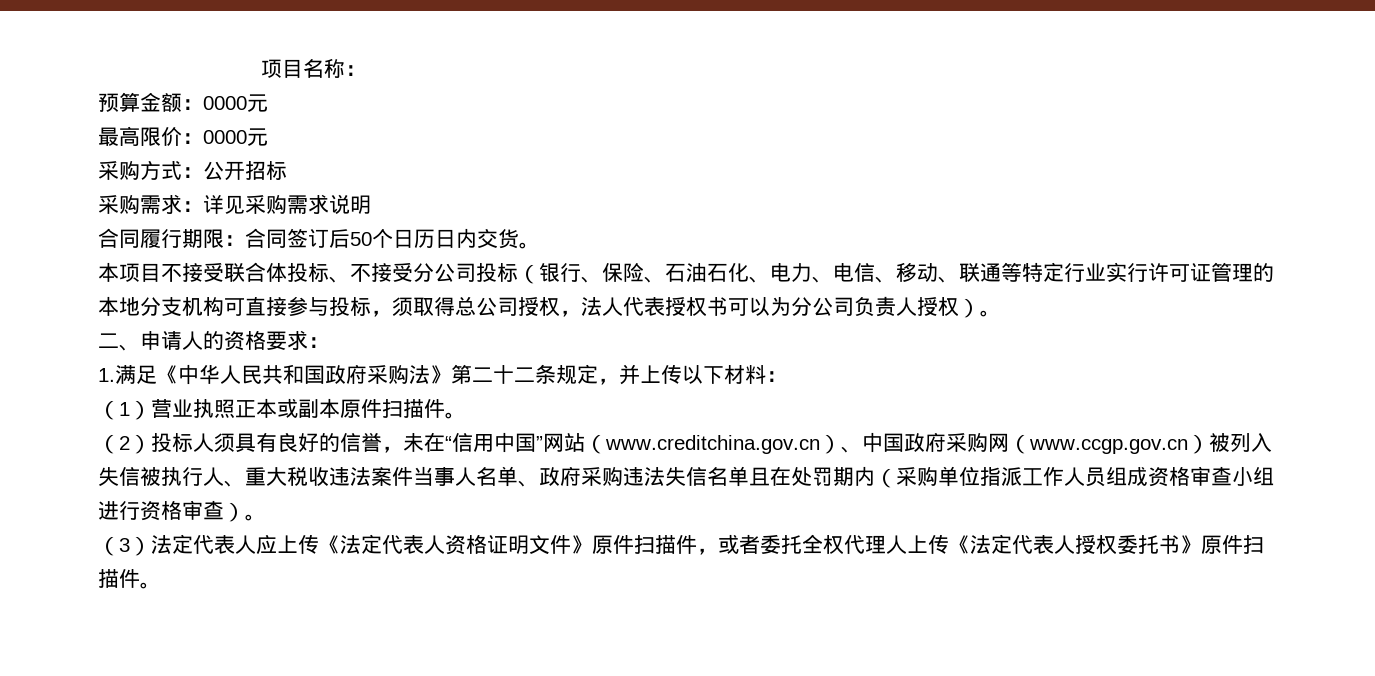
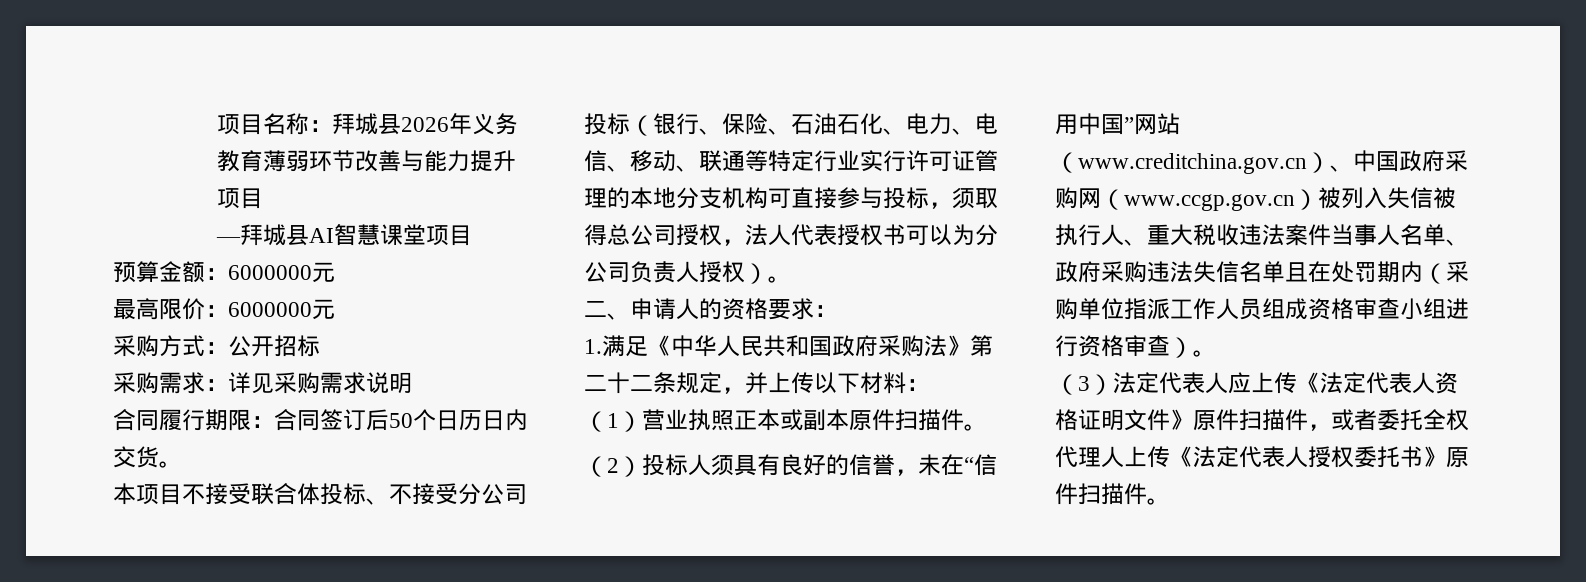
(366, 70) none -> [331,113,518,135] [216,150,516,172] [216,188,263,209] [215,224,472,246] 拜城县2026年义务教育薄弱环节改善与能力提升项目 // —拜城县AI智慧课堂项目
[203,96,247,110] 0000 -> [228,265,312,280] 6000000
[203,130,247,144] 0000 -> [228,302,312,317] 6000000

